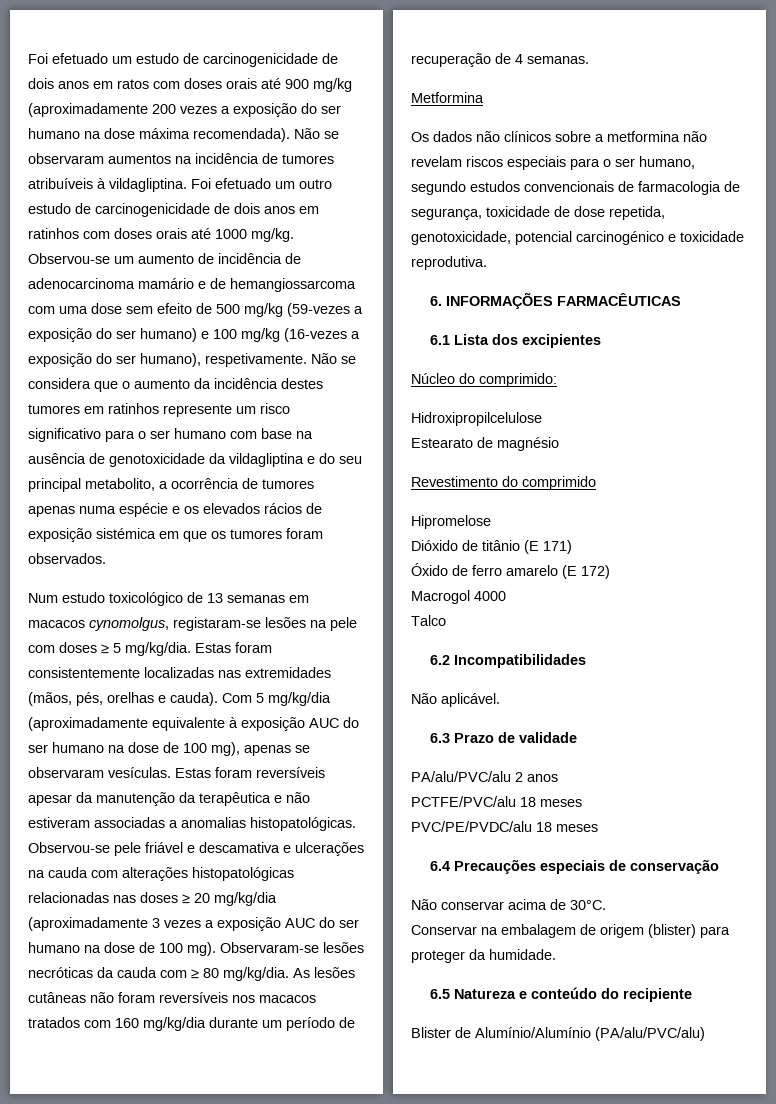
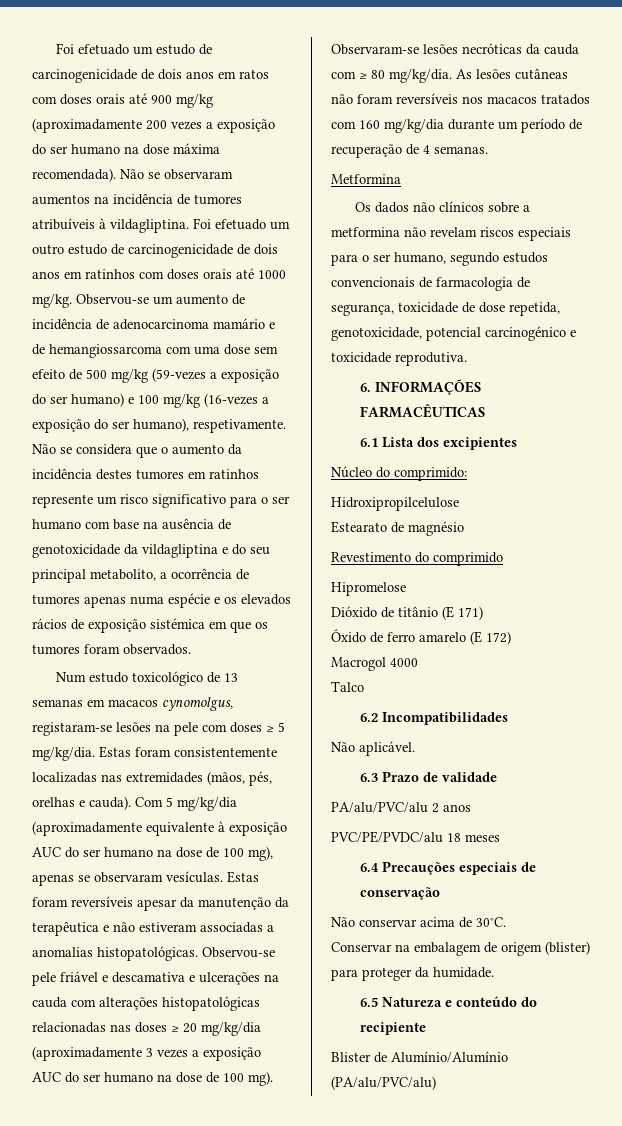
[411,796,582,807] // PCTFE/PVC/alu 18 meses -> (471, 808) none

